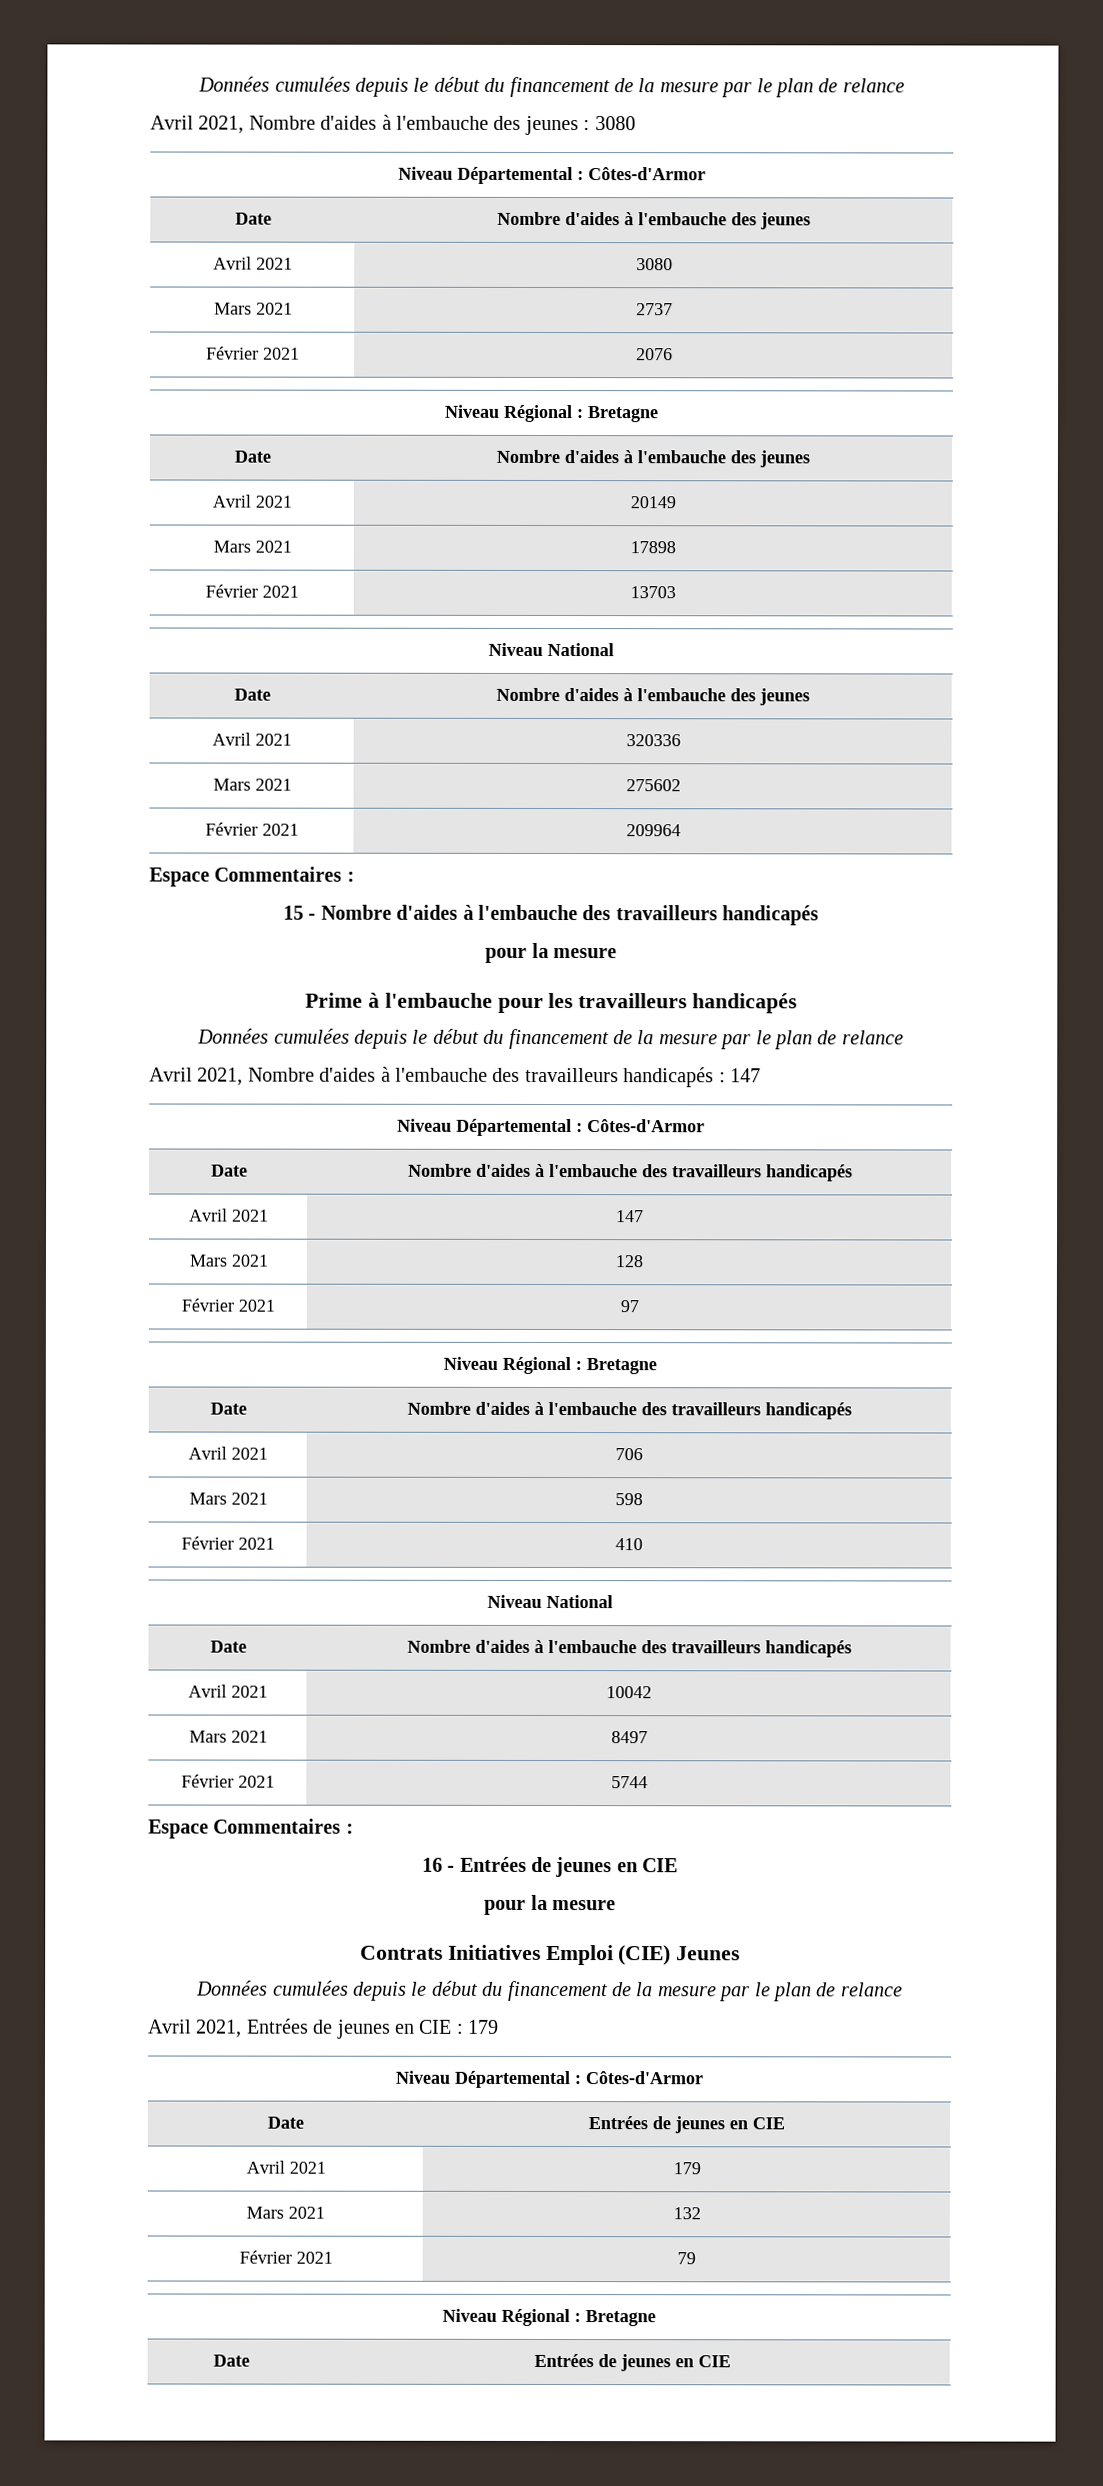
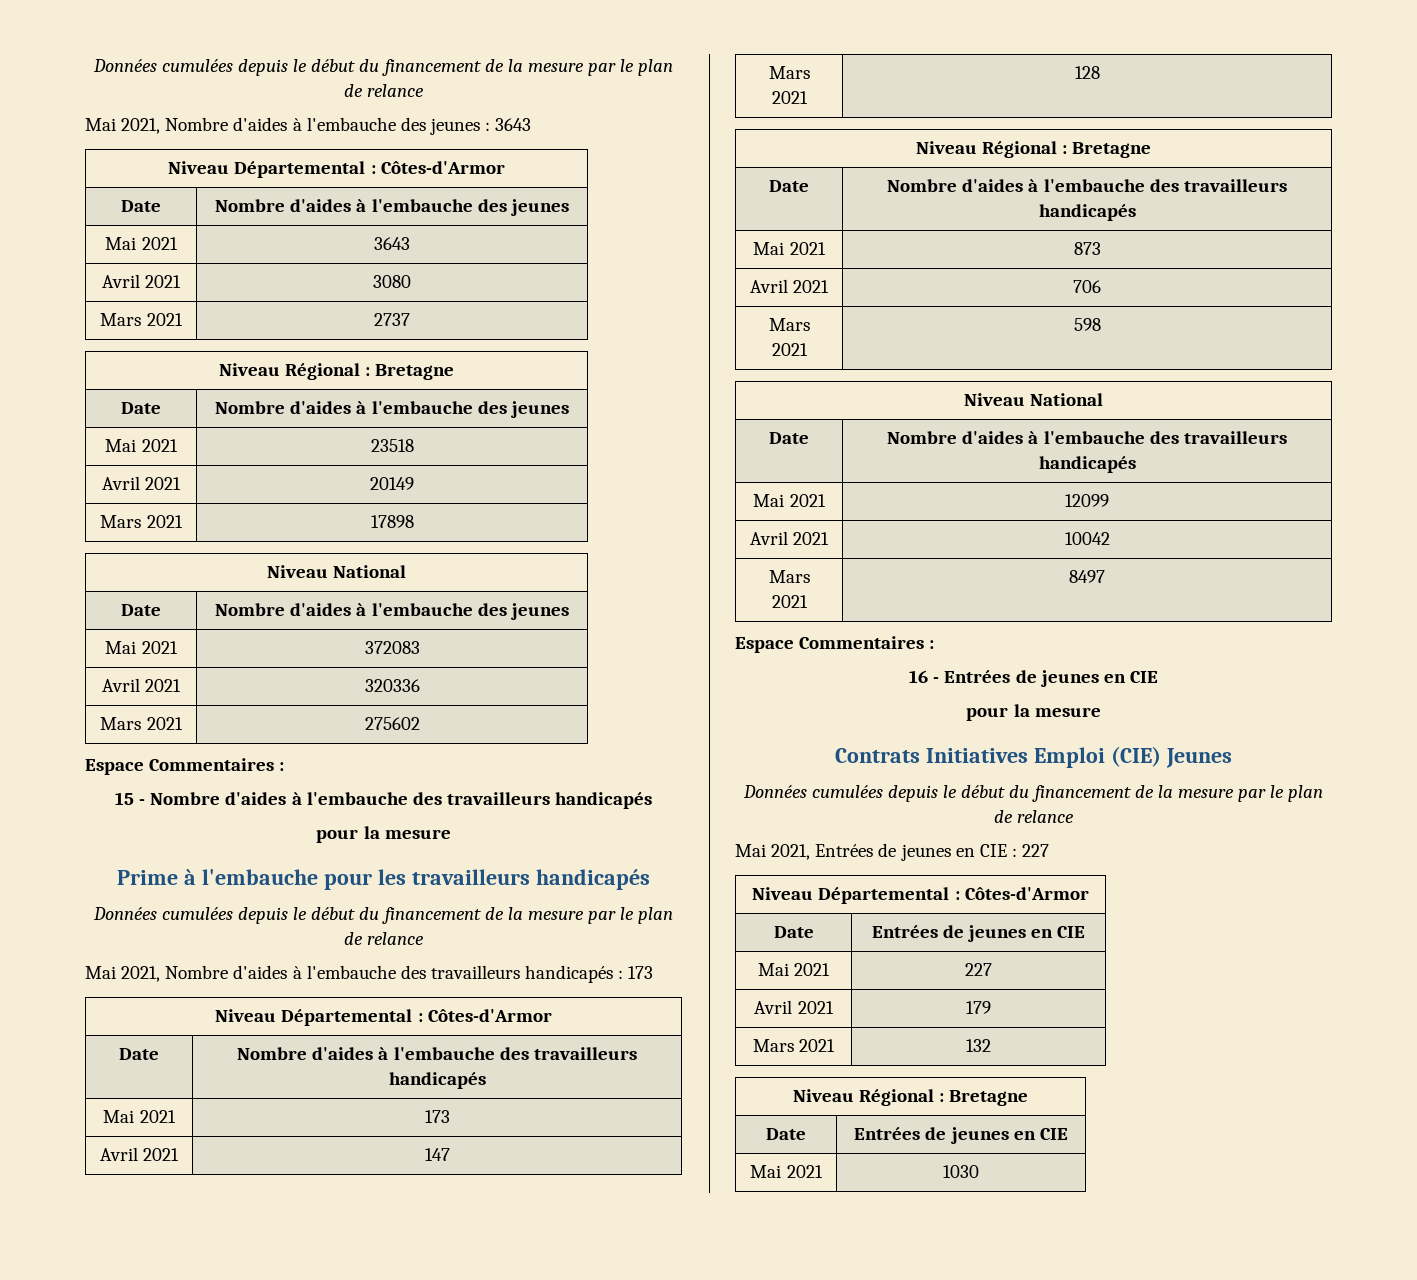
[150,115,194,130] Avril -> [85,118,116,131] Mai
[594,116,636,131] 3080 -> [495,118,532,131] 3643
(812, 221) none -> [105,237,178,250] [374,237,410,250] // Mai 2021 | 3643
[206,346,300,360] [635,348,673,361] // Février 2021 | 2076 -> (410, 319) none
(811, 459) none -> [105,439,178,452] [370,439,414,452] // Mai 2021 | 23518
[205,584,299,598] [630,586,676,599] // Février 2021 | 13703 -> (414, 521) none
(811, 697) none -> [105,641,178,654] [364,641,420,654] // Mai 2021 | 372083
[205,822,299,836] [625,824,681,837] // Février 2021 | 209964 -> (420, 723) none
[149,1067,193,1082] Avril -> [85,966,116,979] Mai
[729,1068,761,1083] 147 -> [628,966,654,979] 173
(853, 1173) none -> [103,1110,176,1123] [424,1110,450,1123] // Mai 2021 | 173
[181,1298,275,1312] [619,1300,639,1313] // Février 2021 | 97 -> (1100, 72) none
(852, 1411) none -> [753,242,826,255] [1073,242,1101,255] // Mai 2021 | 873
[181,1536,275,1550] [615,1538,643,1551] // Février 2021 | 410 -> (1101, 324) none
(852, 1649) none -> [753,494,826,507] [1065,494,1109,507] // Mai 2021 | 12099
[181,1774,275,1788] [610,1776,648,1789] // Février 2021 | 5744 -> (1105, 576) none
[148,2019,192,2034] Avril -> [735,844,766,857] Mai
[468,2019,500,2034] 179 -> [1022,844,1050,857] 227
(785, 2123) none -> [757,963,831,976] [965,963,992,976] // Mai 2021 | 227
[238,2250,333,2264] [677,2252,696,2265] // Février 2021 | 79 -> (991, 1045) none
(731, 2361) none -> [750,1165,823,1178] [943,1165,979,1178] // Mai 2021 | 1030

